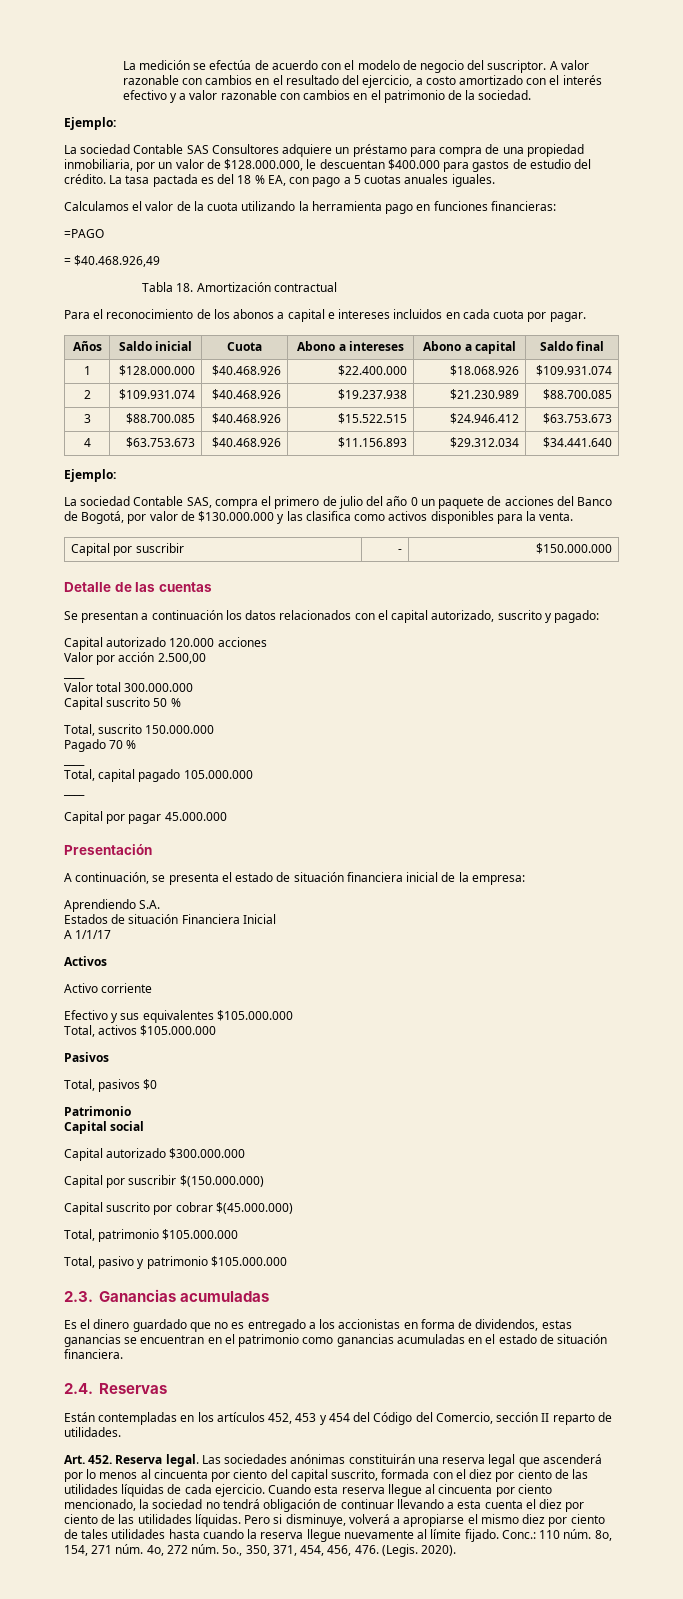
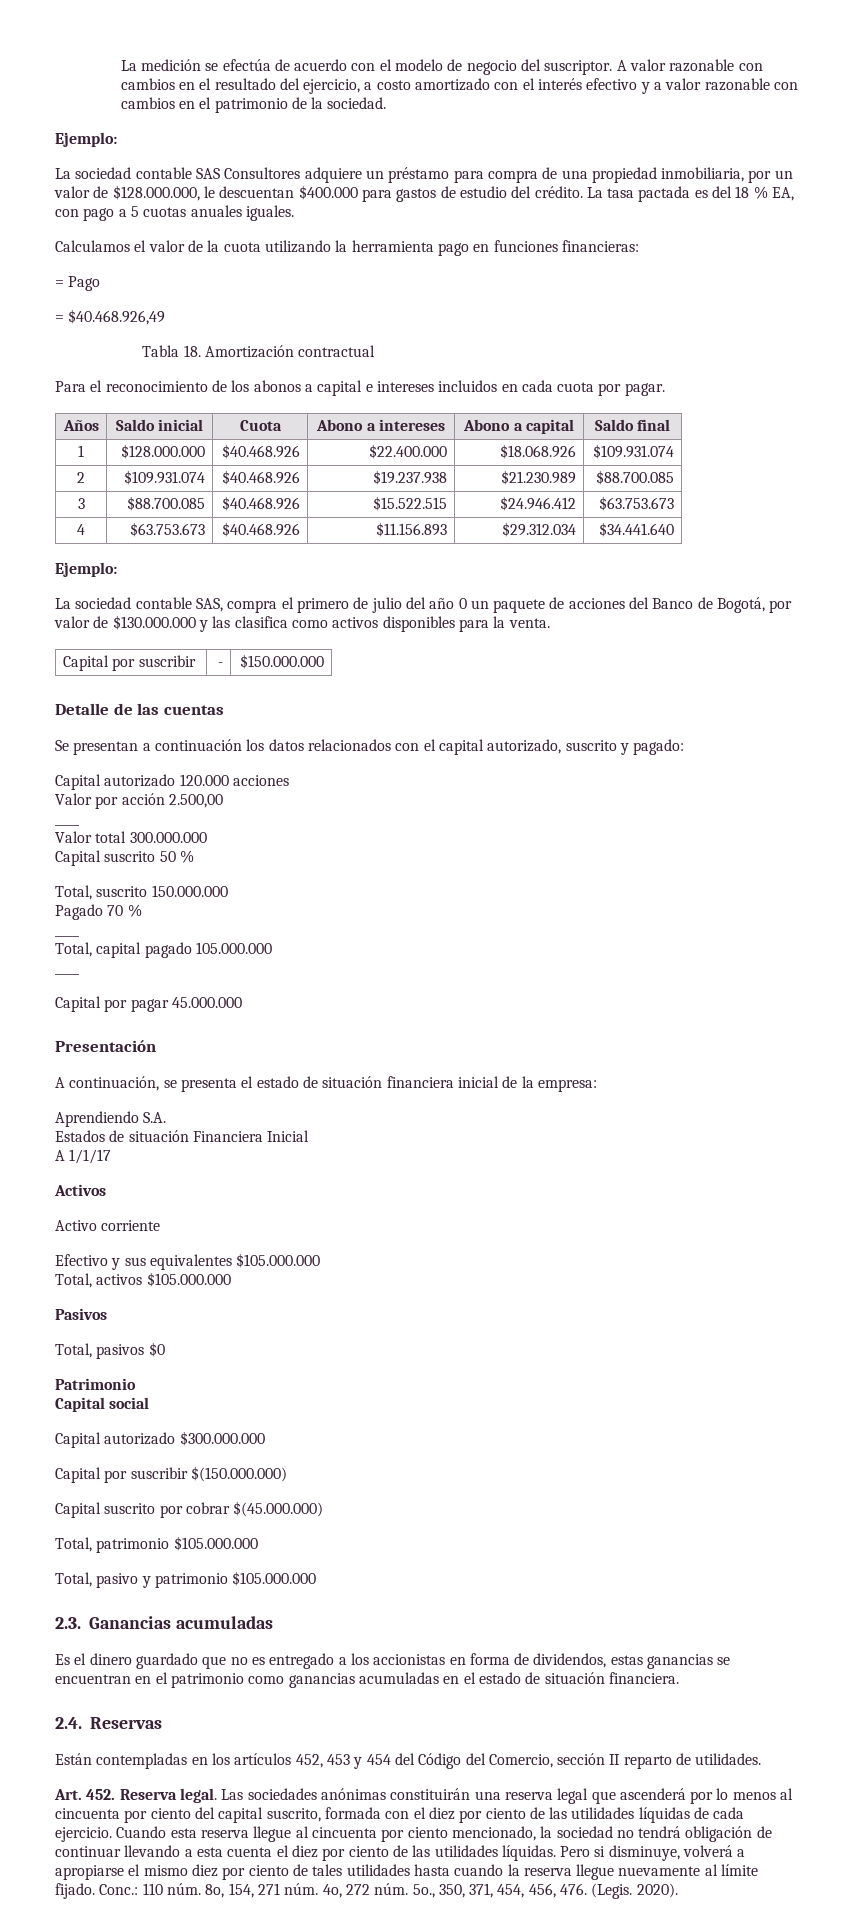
[133,144,184,154] Contable -> [135,167,192,179] contable
[64,229,104,238] =PAGO -> [55,276,101,291] = Pago
[133,496,184,506] Contable -> [135,597,192,609] contable

